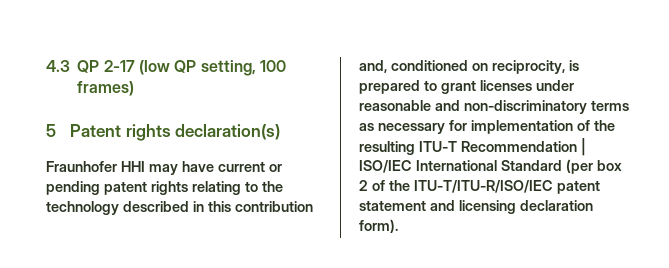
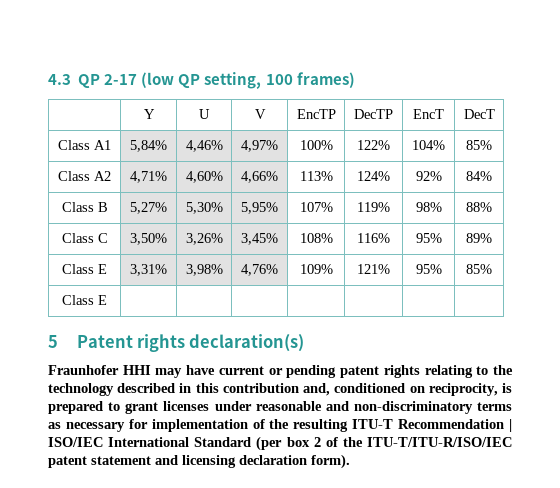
(135, 88) none -> [143,109,155,119] [199,109,210,119] [254,109,266,119] [296,109,336,119] [354,109,393,119] [413,109,444,119] [463,109,495,119] [58,140,111,150] [130,140,167,152] [185,140,223,152] [241,140,278,152] [299,140,333,150] [357,140,390,150] [412,140,445,150] [466,140,492,150] [58,171,111,181] [130,171,167,183] [185,171,223,183] [241,171,278,183] [299,171,333,181] [357,171,390,181] [415,171,442,181] [466,171,492,181] [61,202,108,212] [130,202,167,214] [185,202,223,214] [241,202,278,214] [299,202,333,212] [357,202,390,212] [415,202,442,212] [466,202,492,212] [61,233,108,243] [130,233,167,245] [185,233,223,245] [241,233,278,245] [299,233,333,243] [357,233,390,243] [415,233,442,243] [466,233,492,243] [62,264,107,274] [130,264,167,276] [185,264,223,276] [241,264,278,276] [299,264,333,274] [357,264,390,274] [415,264,442,274] [466,264,492,274] [62,295,107,305] // | Y | U | V | EncTP | DecTP | EncT | DecT // Class A1 | 5,84% | 4,46% | 4,97% | 100% | 122% | 104% | 85% // Class A2 | 4,71% | 4,60% | 4,66% | 113% | 124% | 92% | 84% // Class B | 5,27% | 5,30% | 5,95% | 107% | 119% | 98% | 88% // Class C | 3,50% | 3,26% | 3,45% | 108% | 116% | 95% | 89% // Class E | 3,31% | 3,98% | 4,76% | 109% | 121% | 95% | 85% // Class E | | | | | | |

